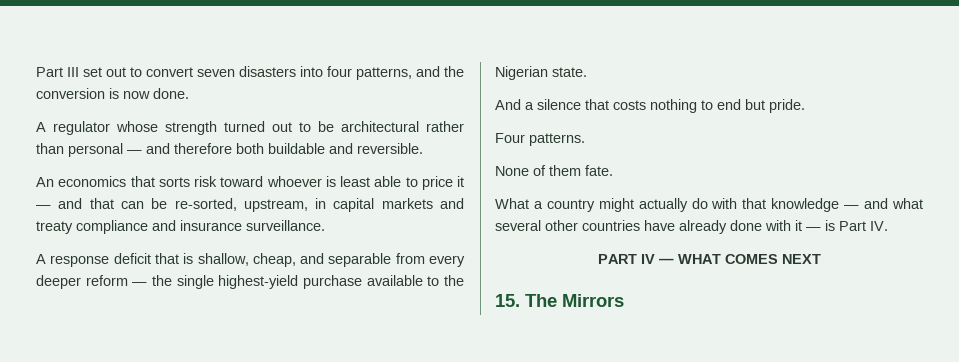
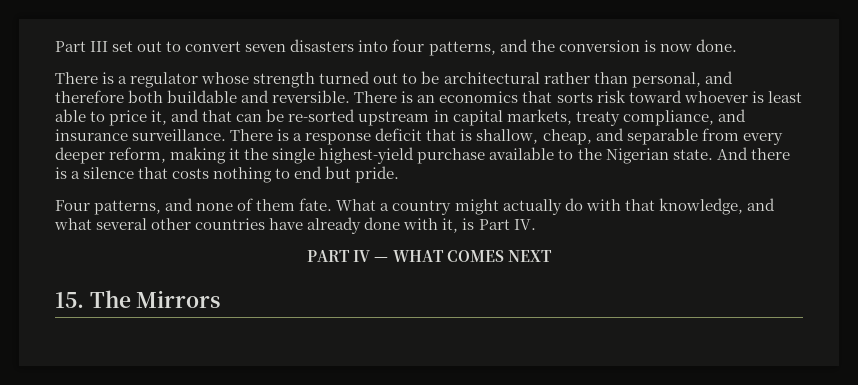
[36,122,46,132] A -> [55,72,128,84] There is a
[68,143,142,157] personal — -> [631,72,701,88] personal,
[36,177,54,187] // An -> [354,91,436,103] There is an
[457,176,464,187] [36,205,51,209] it — -> [151,110,168,125] it,
[174,198,465,212] [36,220,148,234] re-sorted, upstream, in capital markets and treaty compliance -> [288,109,714,126] re-sorted upstream in capital markets, treaty compliance,
[36,254,46,264] // A -> [230,129,303,141] There is a
[85,275,148,286] reform — -> [109,147,241,164] reform, making it
[495,99,521,110] // And -> [716,147,790,160] [55,167,67,179] And there is
[529,133,585,146] [495,166,529,176] patterns. // None -> [94,198,234,215] patterns, and none
(613, 170) // -> (333, 204) none
[771,198,860,212] knowledge — -> [658,198,743,215] knowledge,
[795,220,821,231] it — -> [442,218,459,233] it,

